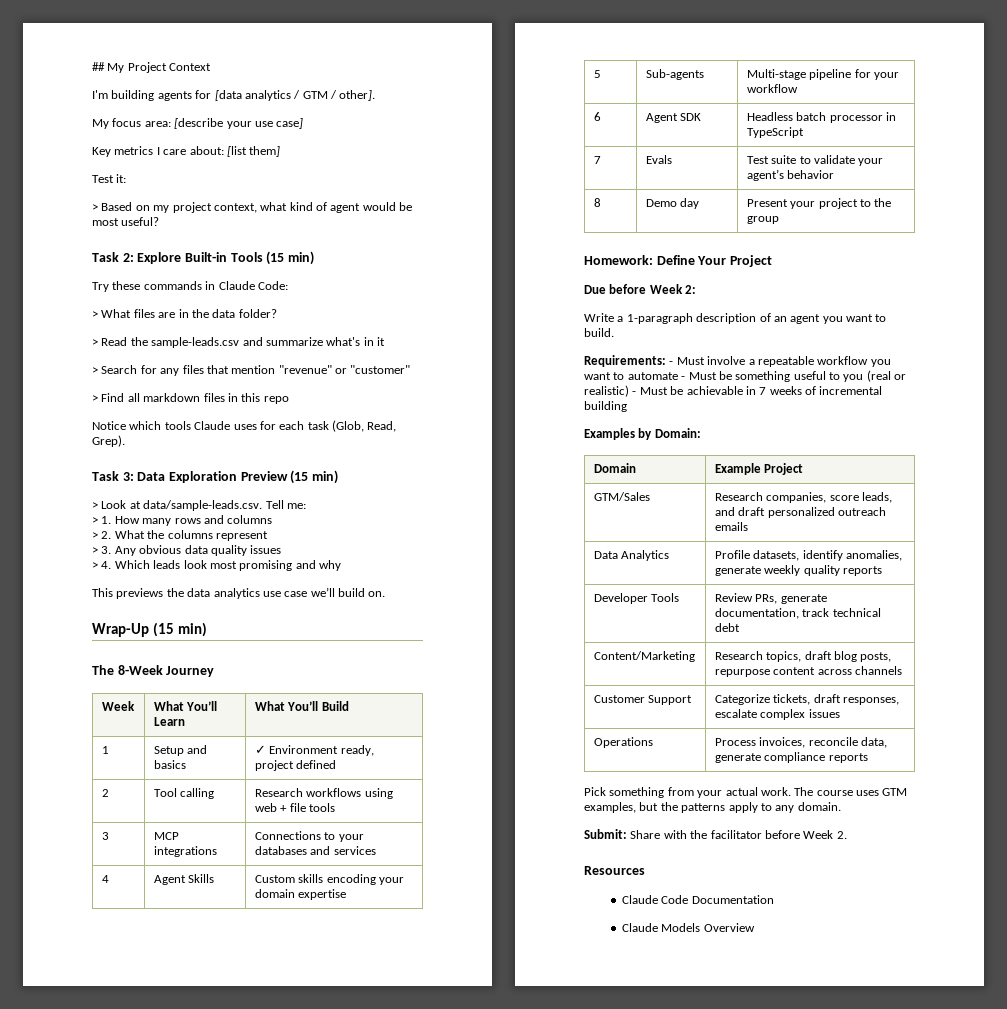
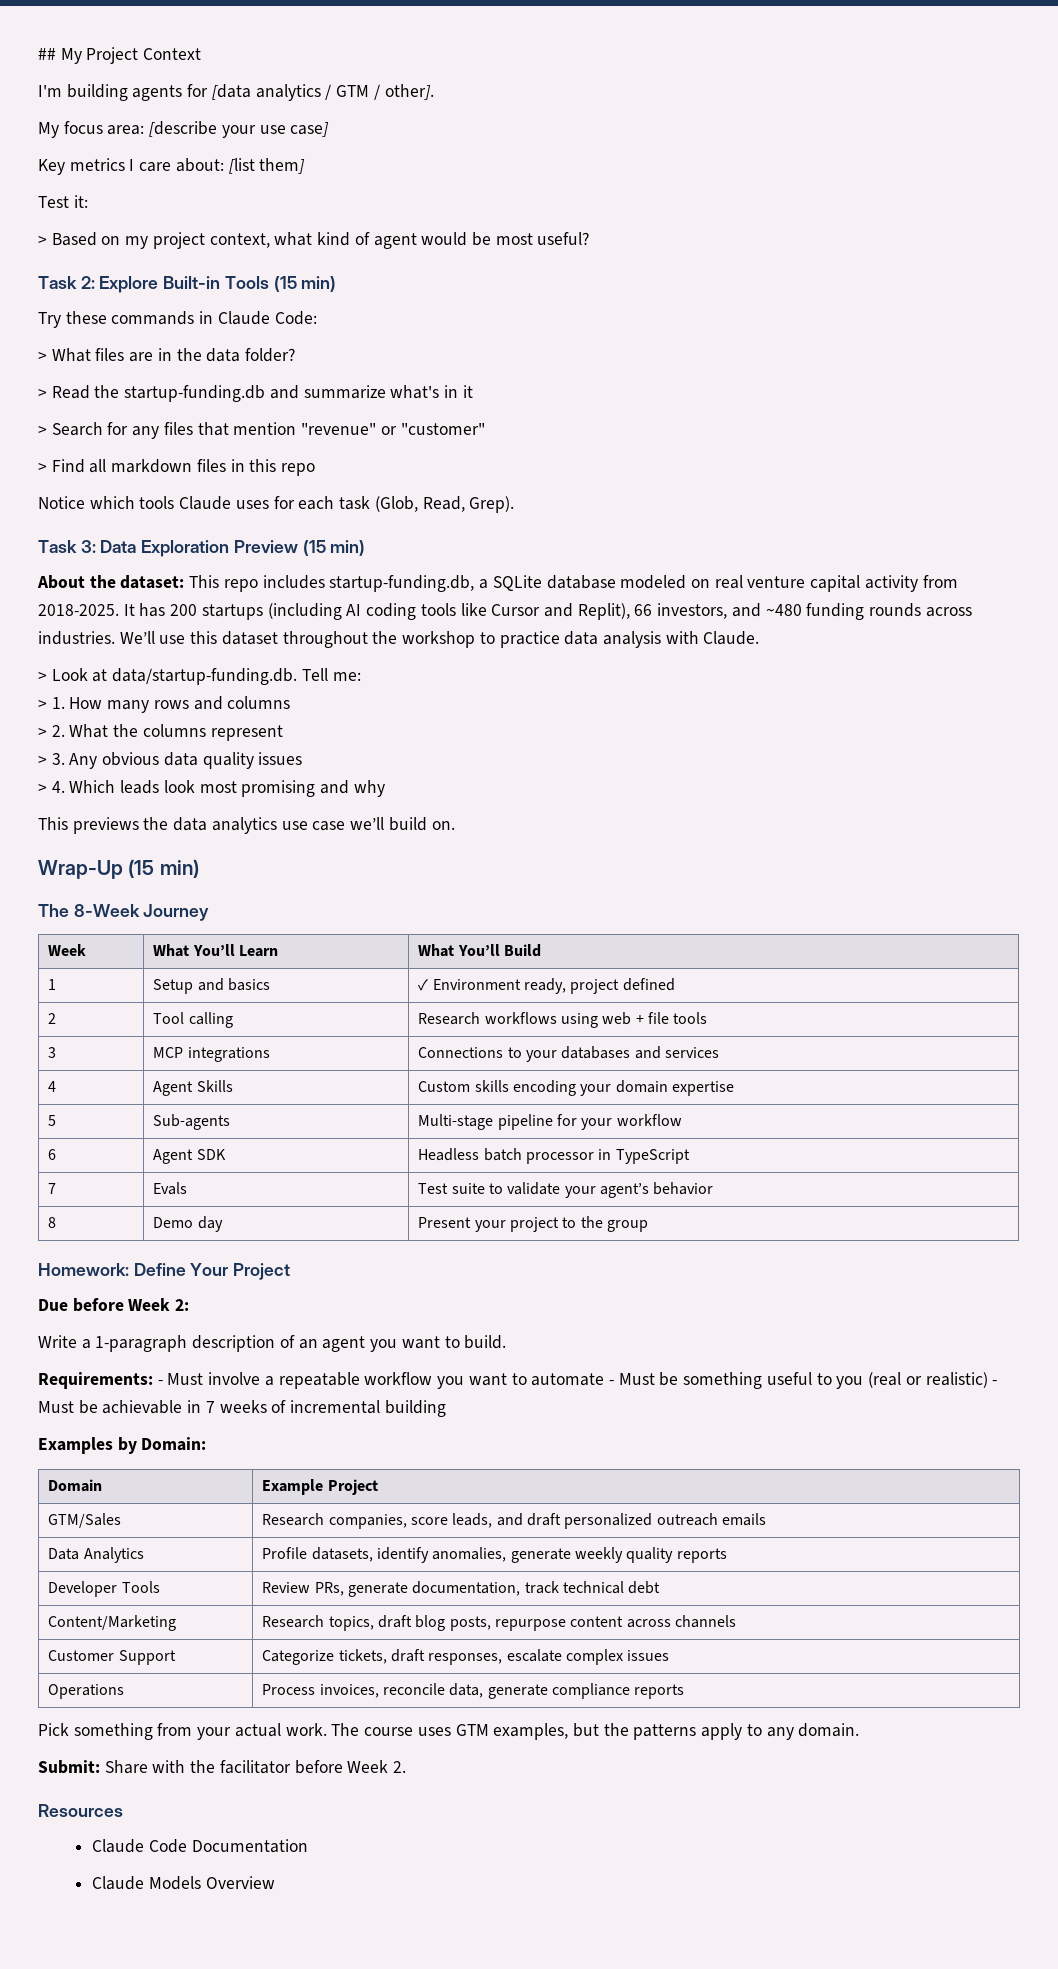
[151,337,240,348] sample-leads.csv -> [124,385,266,402] startup-funding.db
(338, 477) none -> [37,575,958,592] [38,603,972,620] [38,631,760,648] // About the dataset: This repo includes startup-funding.db, a SQLite database modeled on real venture capital activity from 2018-2025. It has 200 startups (including AI coding tools like Cursor and Replit), 66 investors, and ~480 funding rounds across industries. We’ll use this dataset throughout the workshop to practice data analysis with Claude.
[143,500,263,511] data/sample-leads.csv. -> [112,668,298,685] data/startup-funding.db.

